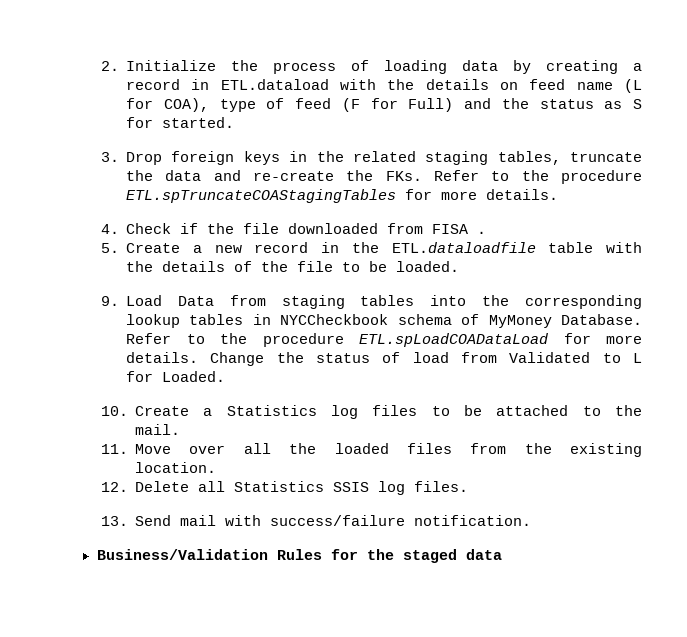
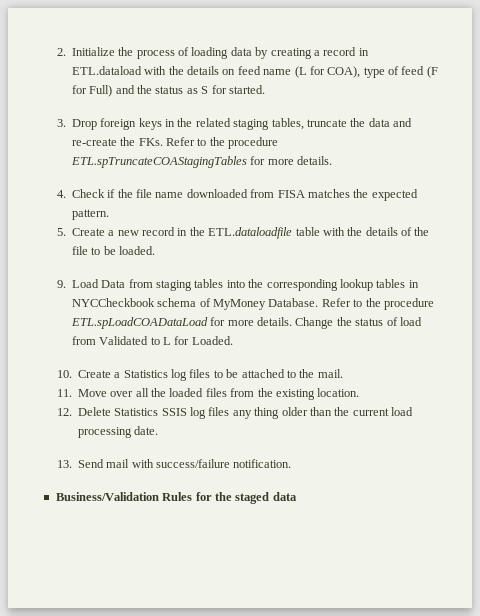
(280, 228) none -> [155,192,184,198] name
[477,231,487,234] . -> [307,189,418,201] [71,209,109,220] matches the expected pattern.
[198,481,226,492] all -> (111, 411) none
[414,481,469,492] files. -> [208,407,414,419] [77,426,159,438] files any thing older than the current load processing date.

